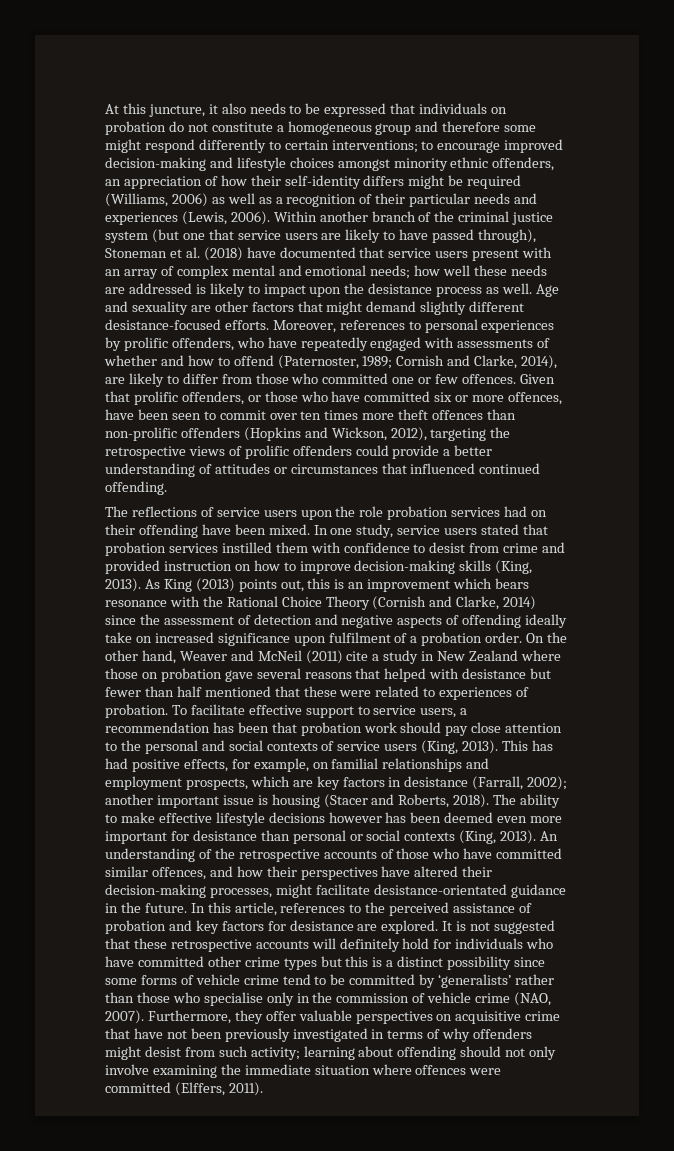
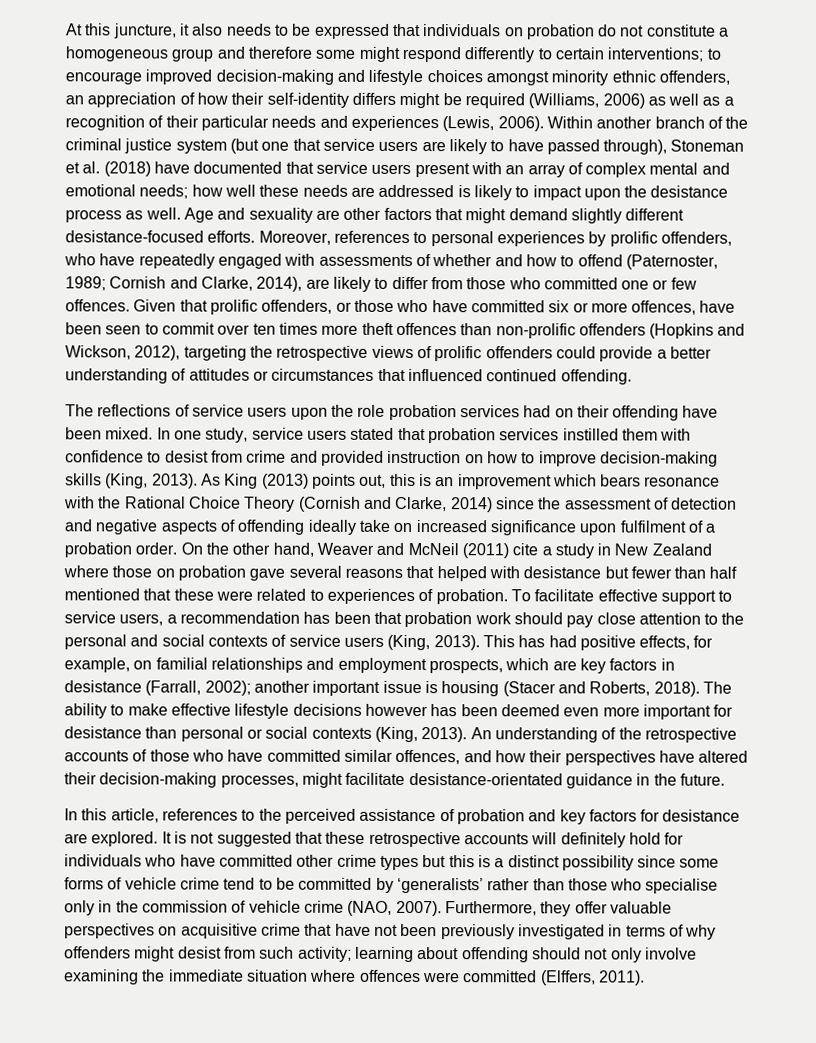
(187, 908) none -> (725, 779) //

